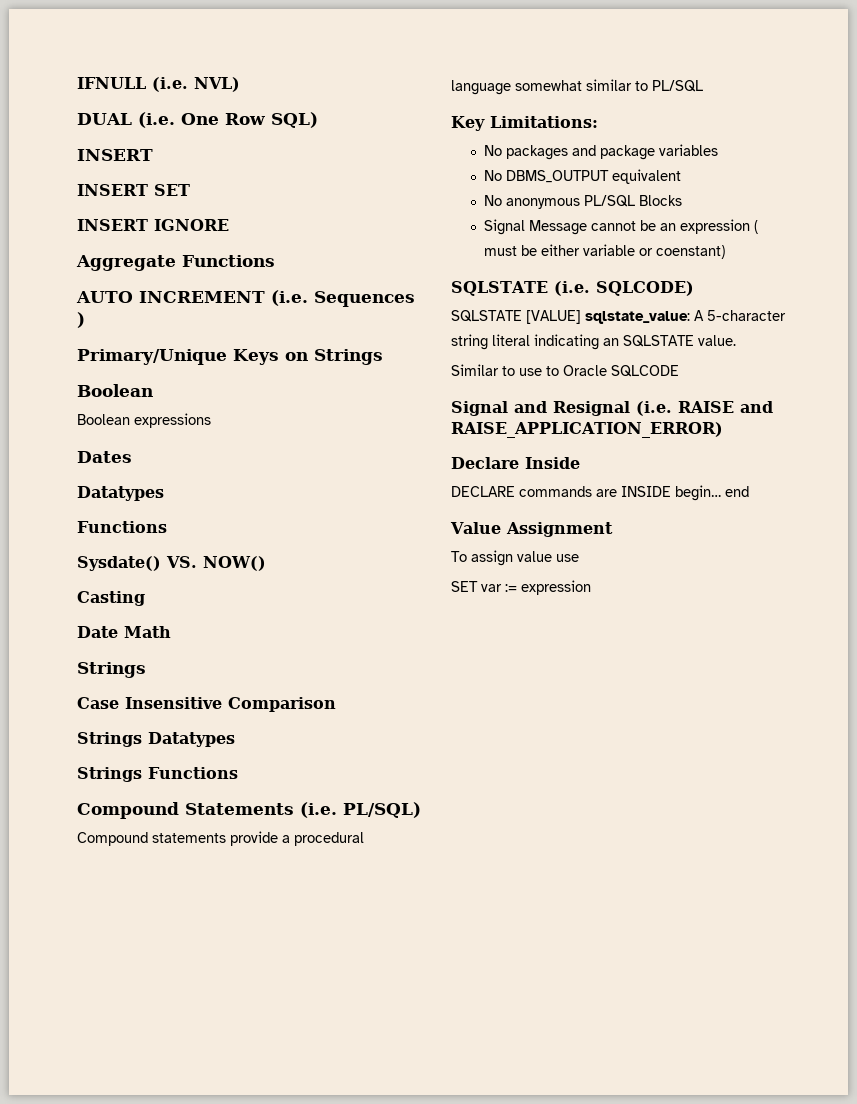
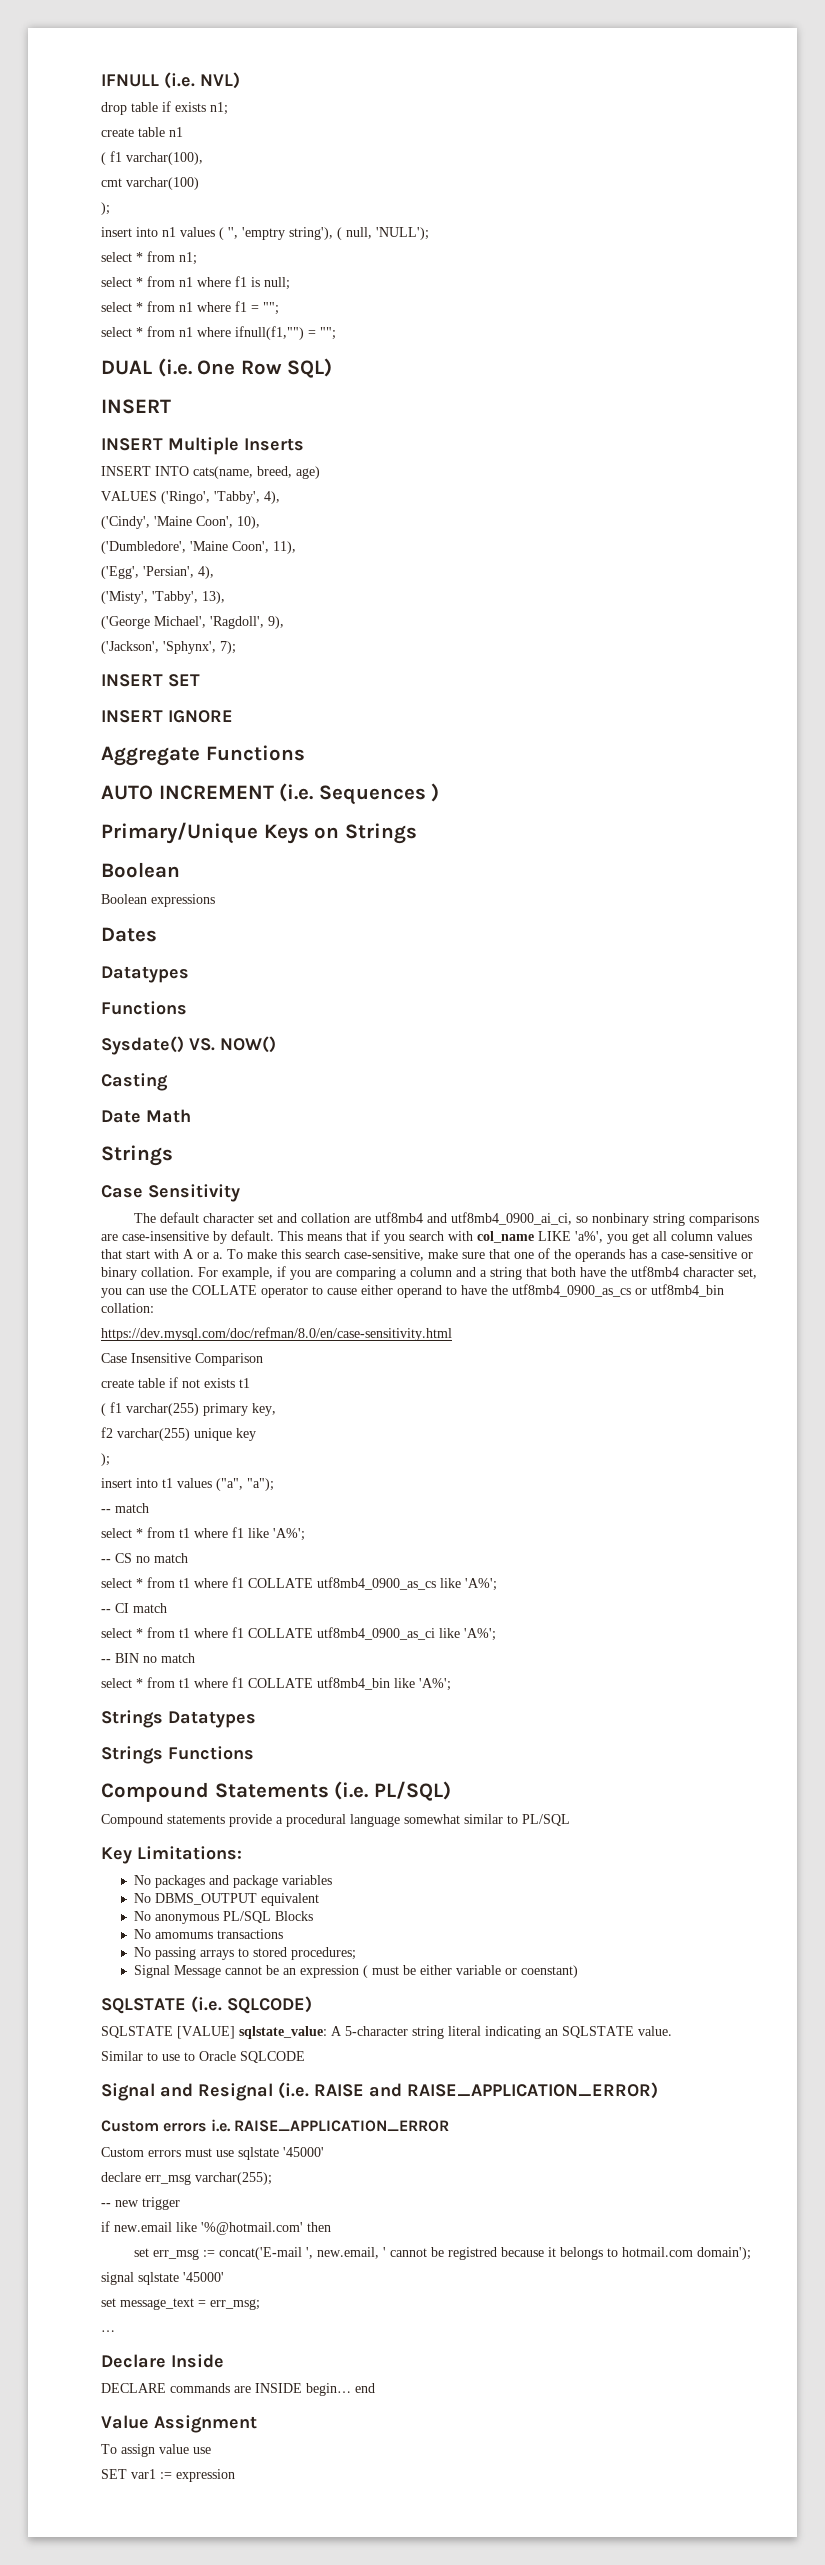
(240, 84) none -> [101,101,228,115] [101,127,183,137] [101,151,203,165] [101,177,199,190] [101,202,110,215] [101,227,429,240] [101,251,197,265] [101,276,290,290] [101,301,279,315] [101,326,336,340] // drop table if exists n1; // create table n1 // ( f1 varchar(100), // cmt varchar(100) // ); // insert into n1 values ( '', 'emptry string'), ( null, 'NULL'); // select * from n1; // select * from n1 where f1 is null; // select * from n1 where f1 = ""; // select * from n1 where ifnull(f1,"") = "";
(153, 155) none -> [101,437,304,455] [101,466,320,479] [101,491,280,504] [101,516,260,529] [101,541,296,554] [101,566,214,579] [101,591,225,604] [101,616,284,629] [101,641,236,654] // INSERT Multiple Inserts // INSERT INTO cats(name, breed, age) // VALUES ('Ringo', 'Tabby', 4), // ('Cindy', 'Maine Coon', 10), // ('Dumbledore', 'Maine Coon', 11), // ('Egg', 'Persian', 4), // ('Misty', 'Tabby', 13), // ('George Michael', 'Ragdoll', 9), // ('Jackson', 'Sphynx', 7);
[125,697,336,712] Insensitive Comparison -> [148,1184,240,1202] [134,1212,760,1226] [101,1230,752,1244] [101,1248,753,1262] [101,1266,757,1280] [101,1284,724,1298] [101,1303,154,1313] [101,1327,452,1341] [101,1353,263,1366] [101,1377,250,1388] [101,1402,276,1416] [101,1427,256,1441] [101,1453,110,1466] [101,1478,274,1491] [101,1503,149,1513] [101,1527,305,1541] [101,1553,188,1563] [101,1577,497,1591] [101,1603,167,1613] [101,1627,496,1641] [101,1653,195,1663] [101,1677,451,1691] Sensitivity // The default character set and collation are utf8mb4 and utf8mb4_0900_ai_ci, so nonbinary string comparisons are case-insensitive by default. This means that if you search with col_name LIKE 'a%', you get all column values that start with A or a. To make this search case-sensitive, make sure that one of the operands has a case-sensitive or binary collation. For example, if you are comparing a column and a string that both have the utf8mb4 character set, you can use the COLLATE operator to cause either operand to have the utf8mb4_0900_as_cs or utf8mb4_bin collation: // https://dev.mysql.com/doc/refman/8.0/en/case-sensitivity.html // Case Insensitive Comparison // create table if not exists t1 // ( f1 varchar(255) primary key, // f2 varchar(255) unique key // ); // insert into t1 values ("a", "a"); // -- match // select * from t1 where f1 like 'A%'; // -- CS no match // select * from t1 where f1 COLLATE utf8mb4_0900_as_cs like 'A%'; // -- CI match // select * from t1 where f1 COLLATE utf8mb4_0900_as_ci like 'A%'; // -- BIN no match // select * from t1 where f1 COLLATE utf8mb4_bin like 'A%';
(683, 200) none -> [133,1929,283,1939] [133,1947,356,1960] // No amomums transactions // No passing arrays to stored procedures;
(723, 430) none -> [101,2119,449,2132] [101,2147,324,2160] [101,2172,272,2185] [101,2197,180,2210] [101,2221,331,2235] [134,2247,752,2260] [101,2272,224,2285] [101,2298,260,2310] [101,2330,115,2332] // Custom errors i.e. RAISE_APPLICATION_ERROR // Custom errors must use sqlstate '45000' // declare err_msg varchar(255); // -- new trigger // if new.email like '%@hotmail.com' then // set err_msg := concat('E-mail ', new.email, ' cannot be registred because it belongs to hotmail.com domain'); // signal sqlstate '45000' // set message_text = err_msg; // …
[481,584,502,592] var -> [131,2469,156,2479] var1

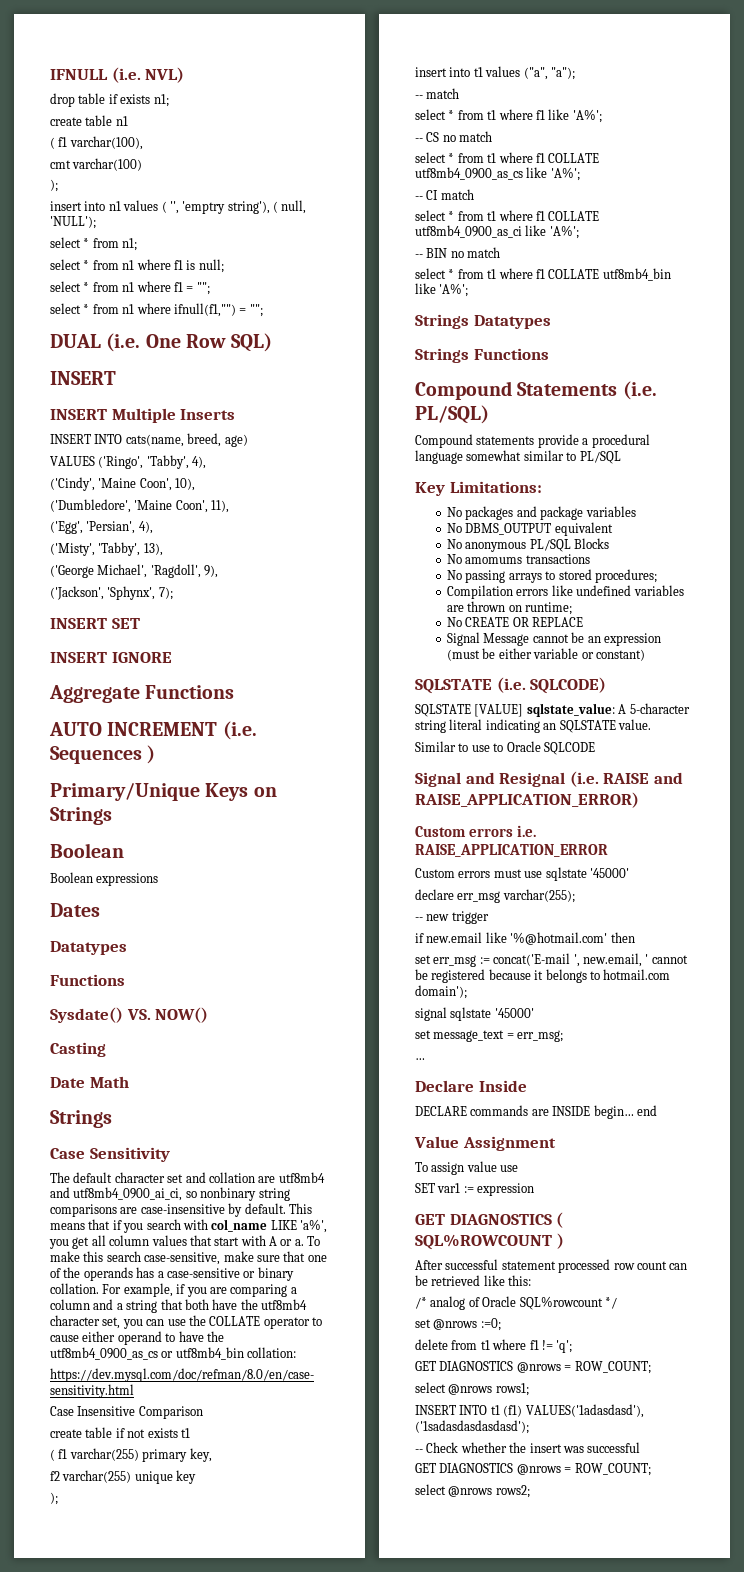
(356, 1953) none -> [447,585,684,599] [447,601,573,615] [447,617,584,627] // Compilation errors like undefined variables are thrown on runtime; // No CREATE OR REPLACE
[362,1965,399,1978] ( must -> [447,649,481,661] (must
[520,1965,578,1978] coenstant) -> [595,649,645,661] constant)
[448,2247,498,2260] registred -> [431,969,486,983] registered
(235, 2475) none -> [415,1212,564,1228] [415,1233,564,1250] [415,1259,688,1273] [415,1275,532,1286] [415,1296,617,1310] [415,1318,501,1331] [415,1339,573,1353] [415,1361,651,1374] [415,1382,529,1396] [415,1404,644,1418] [415,1420,529,1434] [415,1442,641,1453] [415,1463,651,1476] [415,1484,530,1498] // GET DIAGNOSTICS ( SQL%ROWCOUNT ) // After successful statement processed row count can be retrieved like this: // /* analog of Oracle SQL%rowcount */ // set @nrows :=0; // delete from t1 where f1 != 'q'; // GET DIAGNOSTICS @nrows = ROW_COUNT; // select @nrows rows1; // INSERT INTO t1 (f1) VALUES('1adasdasd'), ('1sadasdasdasdasd'); // -- Check whether the insert was successful // GET DIAGNOSTICS @nrows = ROW_COUNT; // select @nrows rows2;

